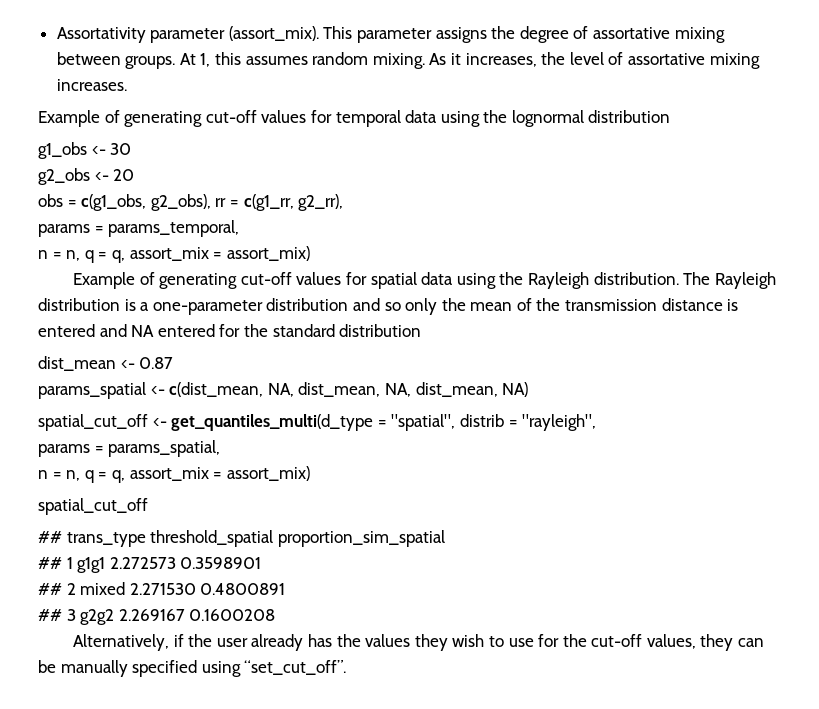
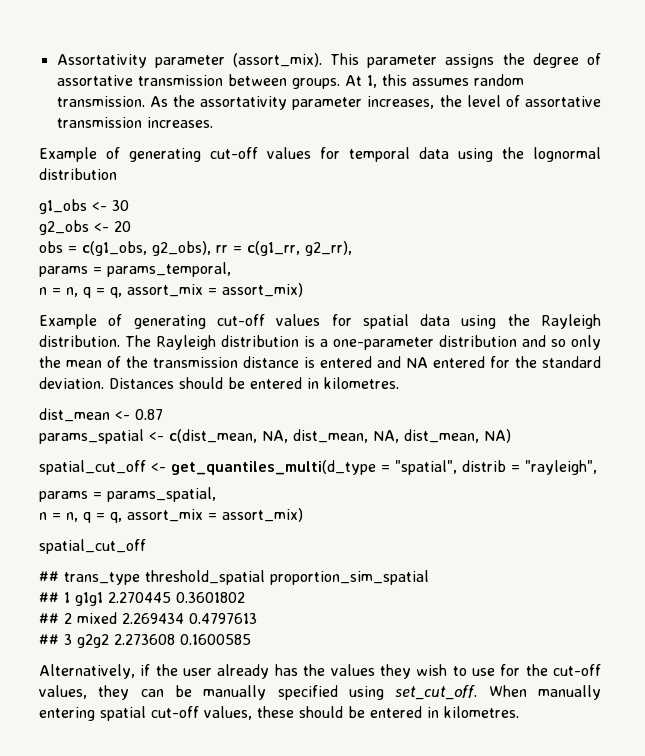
[674,27,725,43] mixing -> [137,75,223,86] transmission
[372,53,462,69] mixing. As it -> [56,95,363,110] transmission. As the assortativity parameter
[709,53,760,69] mixing -> [56,117,142,128] transmission
[339,324,422,337] distribution -> [39,377,399,389] deviation. Distances should be entered in kilometres.
[109,557,262,569] 2.272573 0.3598901 -> [108,592,245,603] 2.270445 0.3601802
[129,583,286,595] 2.271530 0.4800891 -> [122,613,257,624] 2.269434 0.4797613
[118,609,276,621] 2.269167 0.1600208 -> [114,634,251,645] 2.273608 0.1600585
[244,660,347,675] “set_cut_off”. -> [395,685,601,700] [39,706,519,721] set_cut_off. When manually entering spatial cut-off values, these should be entered in kilometres.

